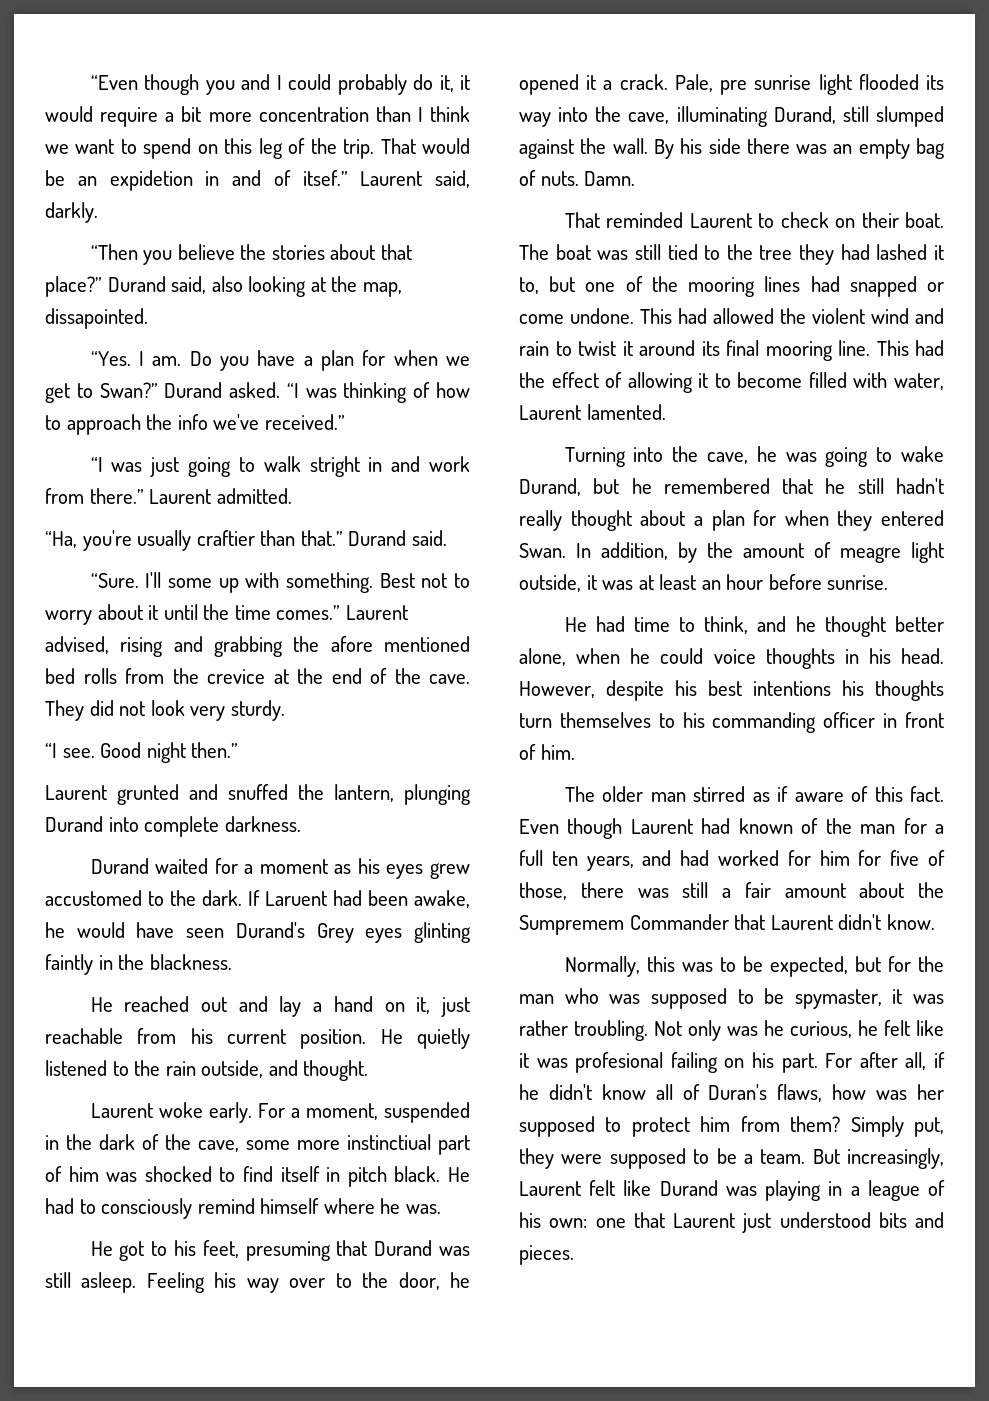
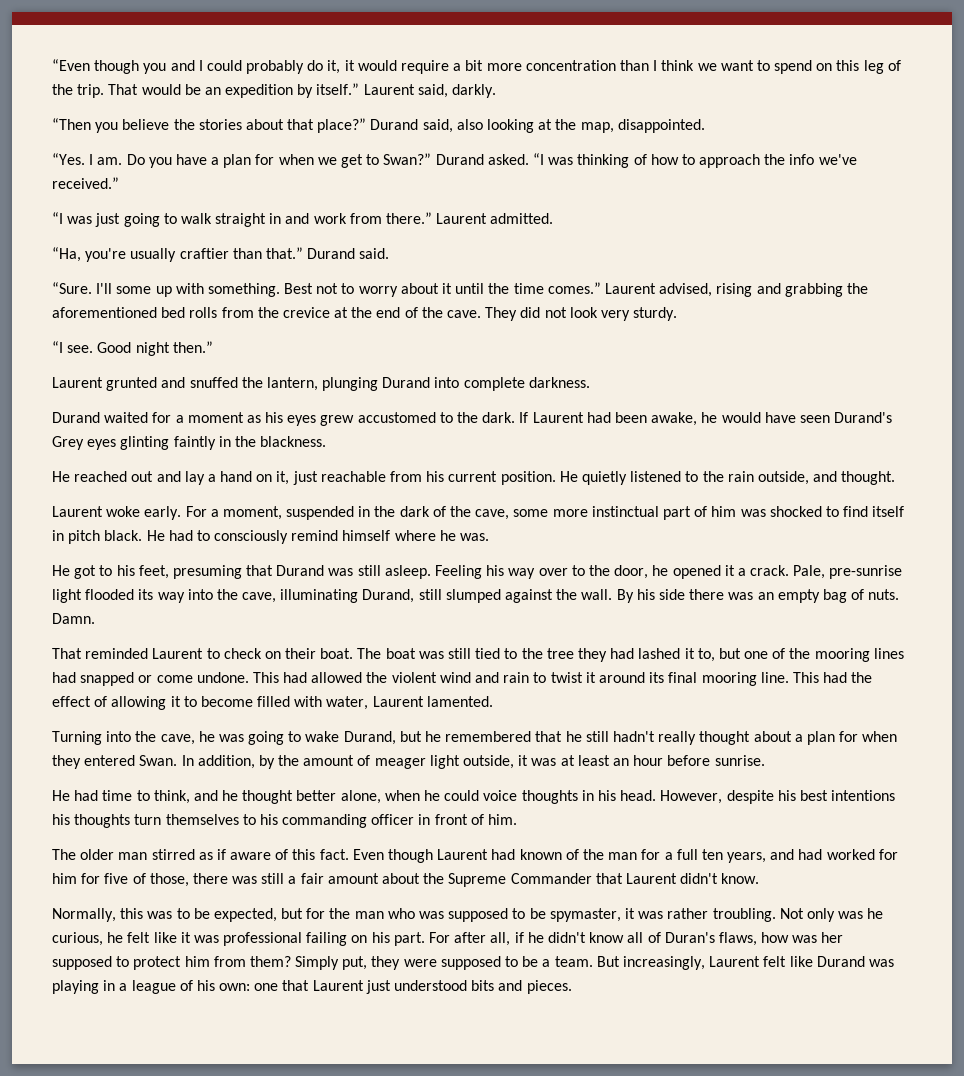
[109,170,348,191] expidetion in and of itsef.” -> [225,83,360,98] expedition by itself.”
[45,308,148,329] dissapointed. -> [617,119,705,133] disappointed.
[309,456,360,477] stright -> [215,213,267,227] straight
[330,636,470,652] afore mentioned -> [52,307,157,318] aforementioned
[265,891,327,906] Laruent -> [532,412,584,423] Laurent
[347,1134,431,1150] instinctiual -> [591,506,659,517] instinctual
[720,75,812,95] pre sunrise -> [829,565,903,579] pre-sunrise
[840,547,901,563] meagre -> [374,758,426,769] meager
[519,915,624,935] Sumpremem -> [448,873,507,887] Supreme
[575,1052,664,1073] profesional -> [223,932,303,946] professional

